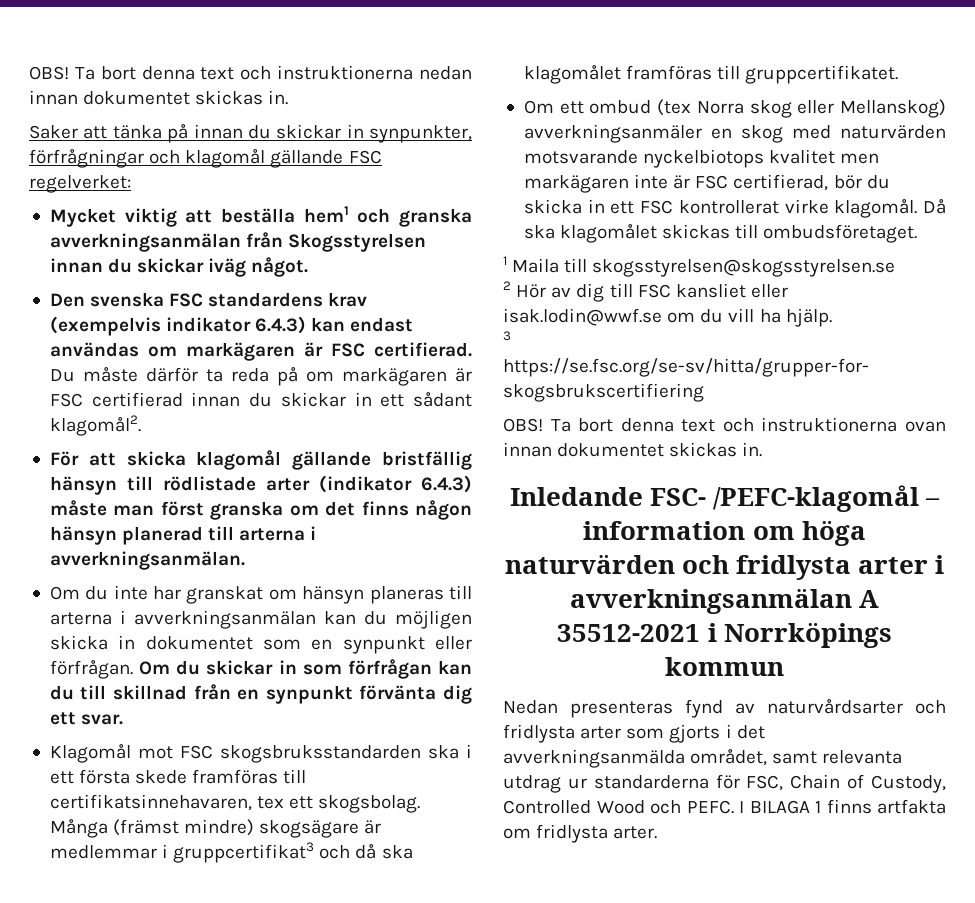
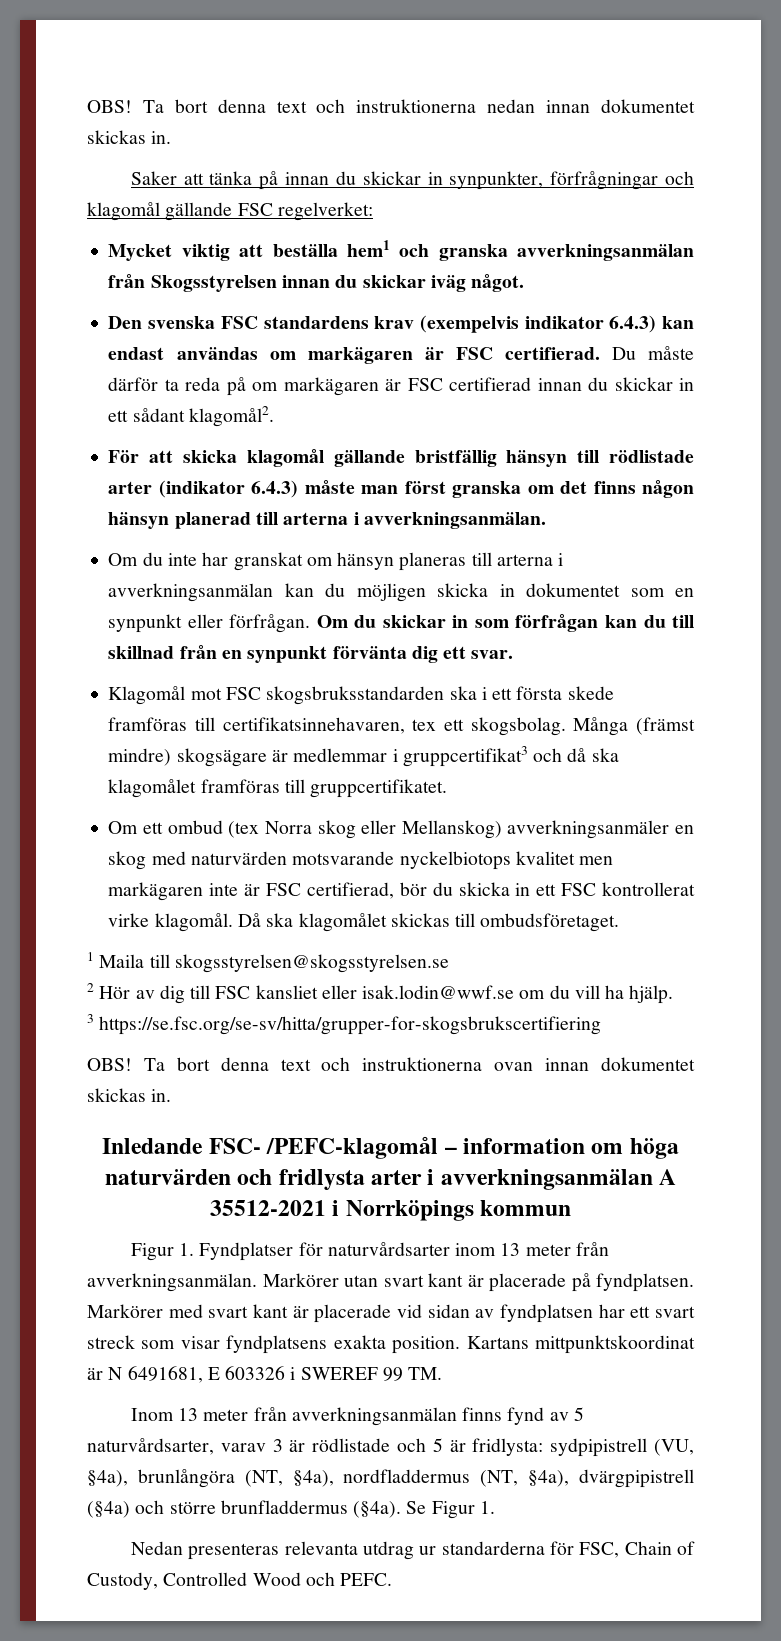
[503,699,946,718] [503,724,765,743] [503,749,818,768] Nedan presenteras fynd av naturvårdsarter och fridlysta arter som gjorts i det avverkningsanmälda området, samt -> [130,1242,609,1261] [87,1273,694,1292] [87,1304,695,1323] [87,1335,695,1354] [87,1366,443,1383] [130,1407,584,1426] [87,1438,694,1457] [87,1469,694,1488] [87,1500,495,1519] [130,1541,280,1560] Figur 1. Fyndplatser för naturvårdsarter inom 13 meter från avverkningsanmälan. Markörer utan svart kant är placerade på fyndplatsen. Markörer med svart kant är placerade vid sidan av fyndplatsen har ett svart streck som visar fyndplatsens exakta position. Kartans mittpunktskoordinat är N 6491681, E 603326 i SWEREF 99 TM. // Inom 13 meter från avverkningsanmälan finns fynd av 5 naturvårdsarter, varav 3 är rödlistade och 5 är fridlysta: sydpipistrell (VU, §4a), brunlångöra (NT, §4a), nordfladdermus (NT, §4a), dvärgpipistrell (§4a) och större brunfladdermus (§4a). Se Figur 1. // Nedan presenteras
[739,799,946,814] [503,824,658,843] I BILAGA 1 finns artfakta om fridlysta arter. -> (393, 1579) none

